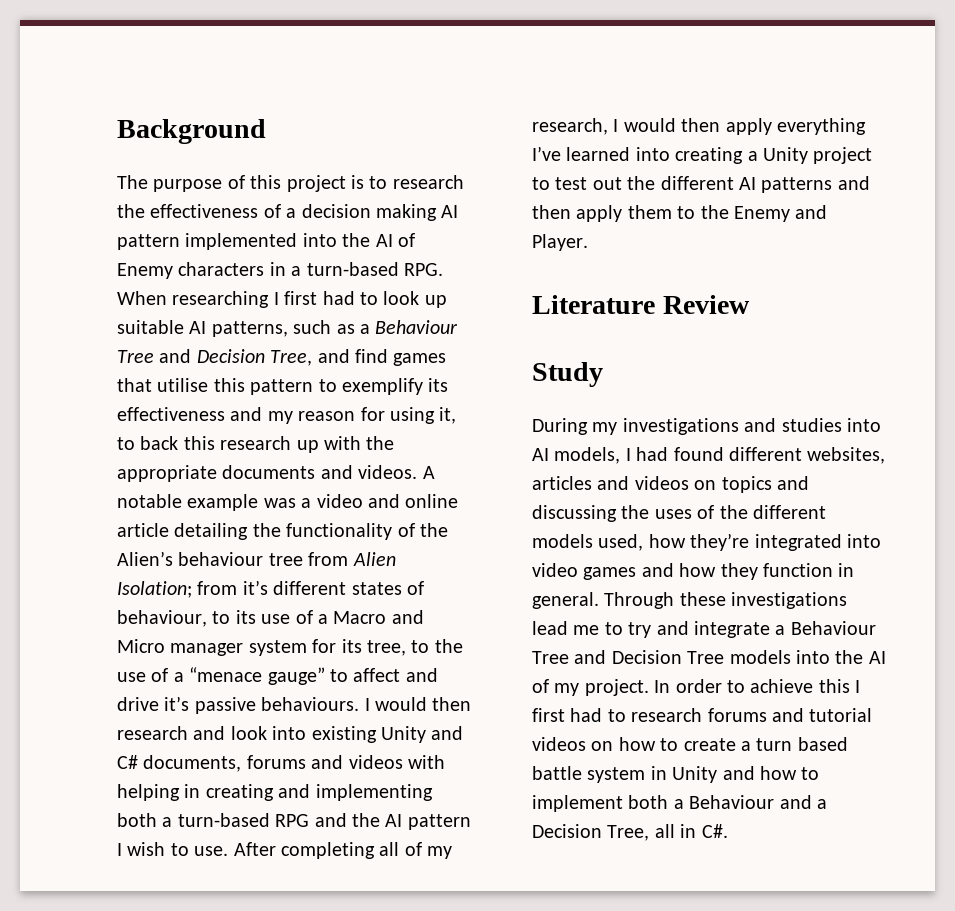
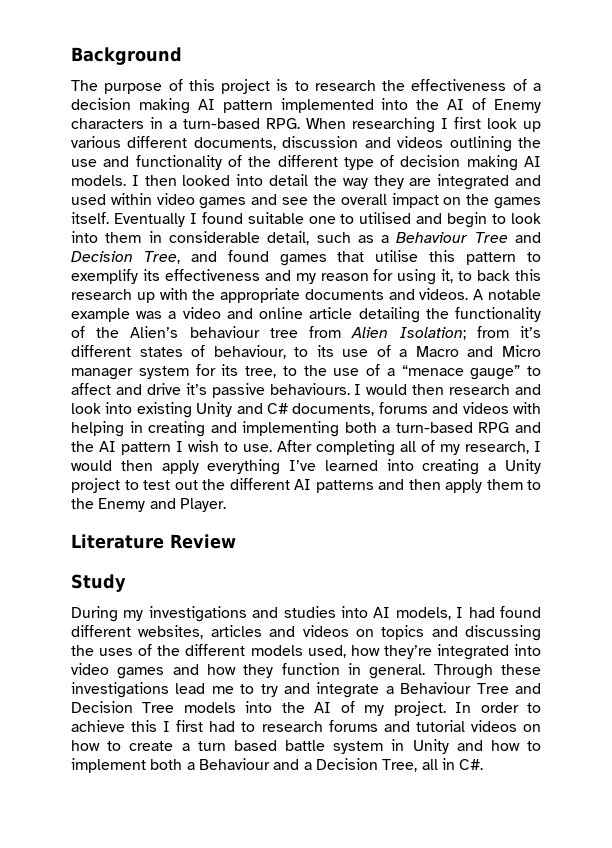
[322,291,447,308] [117,320,288,337] had to look up suitable AI patterns, -> [487,118,541,132] [71,136,542,152] [71,155,542,171] [71,174,541,190] [71,193,541,209] [71,212,542,228] [71,231,310,245] look up various different documents, discussion and videos outlining the use and functionality of the different type of decision making AI models. I then looked into detail the way they are integrated and used within video games and see the overall impact on the games itself. Eventually I found suitable one to utilised and begin to look into them in considerable detail,
[355,349,388,363] find -> [227,250,269,262] found

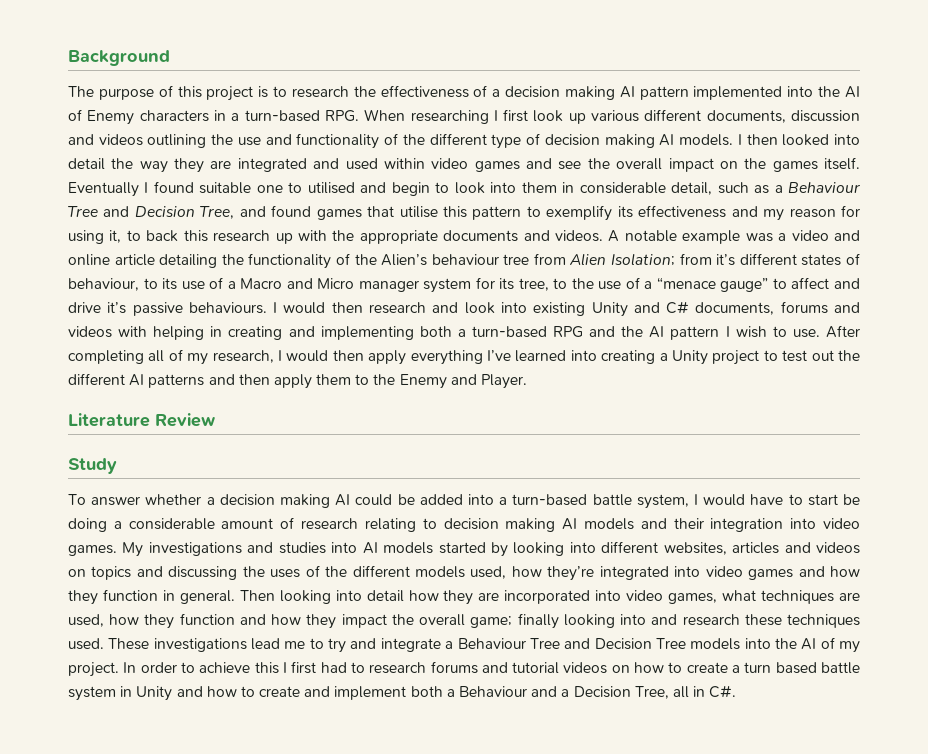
[71,606,144,622] During my -> [68,494,861,509] [68,517,860,532] [68,542,144,557] To answer whether a decision making AI could be added into a turn-based battle system, I would have to start be doing a considerable amount of research relating to decision making AI models and their integration into video games. My
[395,606,541,620] models, I had found -> [383,542,596,557] models started by looking into
[433,664,541,679] Through these -> [239,590,861,605] [68,613,861,629] [68,638,150,650] Then looking into detail how they are incorporated into video games, what techniques are used, how they function and how they impact the overall game; finally looking into and research these techniques used. These
(541, 746) none -> [259,686,331,697] create and

